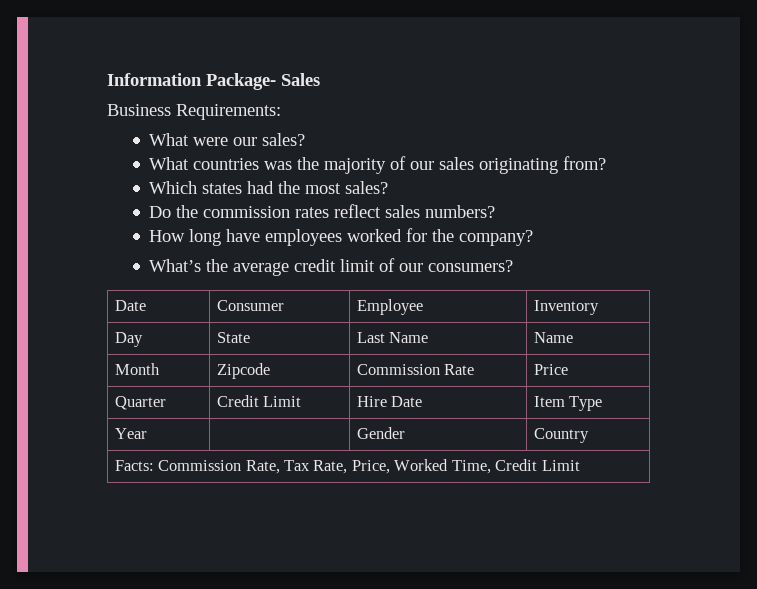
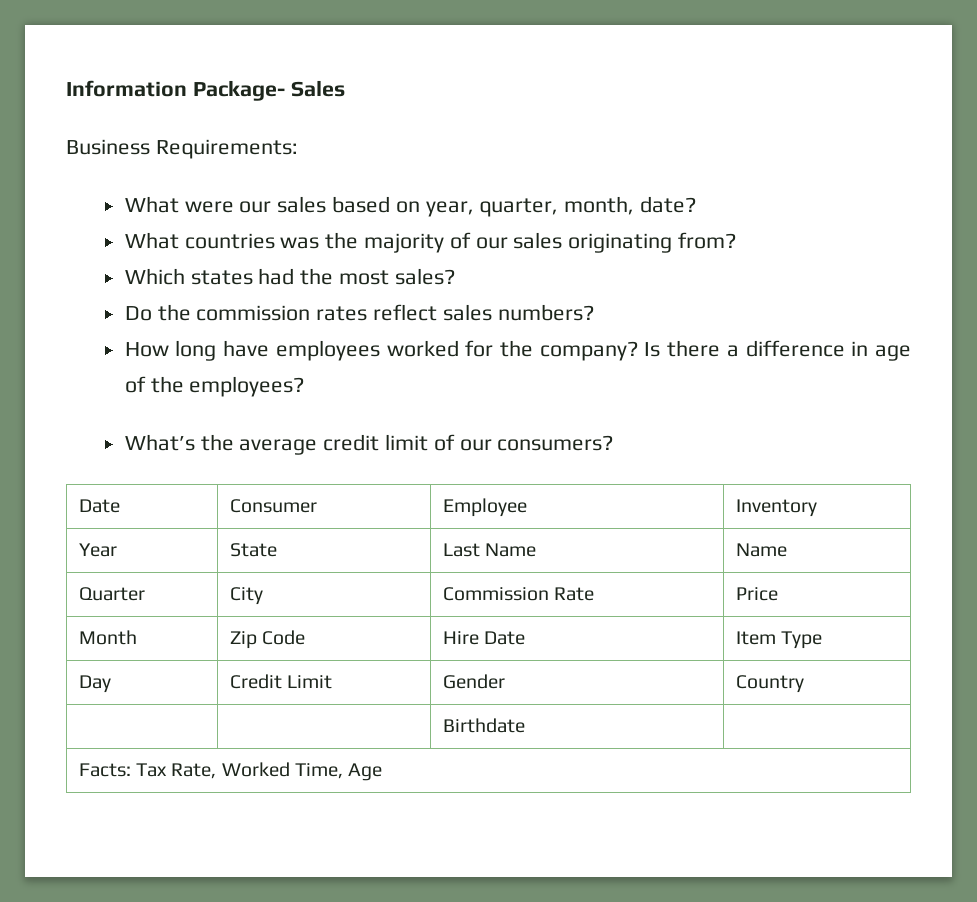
[262,133,306,146] sales? -> [277,196,696,217] sales based on year, quarter, month, date?
(534, 238) none -> [644,340,912,361] [124,376,305,397] Is there a difference in age of the employees?
[114,332,143,347] Day -> [78,543,117,557] Year
[114,363,160,375] [216,363,270,379] Month | Zipcode -> [78,587,145,601] [229,587,263,605] Quarter | City
[114,396,166,410] [216,395,302,407] Quarter | Credit Limit -> [78,630,137,645] [229,630,306,649] Month | Zip Code
[114,428,147,439] Year | -> [78,675,111,693] [229,674,333,689] Day | Credit Limit
(589, 435) none -> [442,718,525,733] // | | Birthdate |
[158,460,280,474] Commission Rate, -> (131, 770) none
[351,460,390,474] Price, -> (217, 771) none
[495,459,580,471] Credit Limit -> [348,763,383,781] Age

